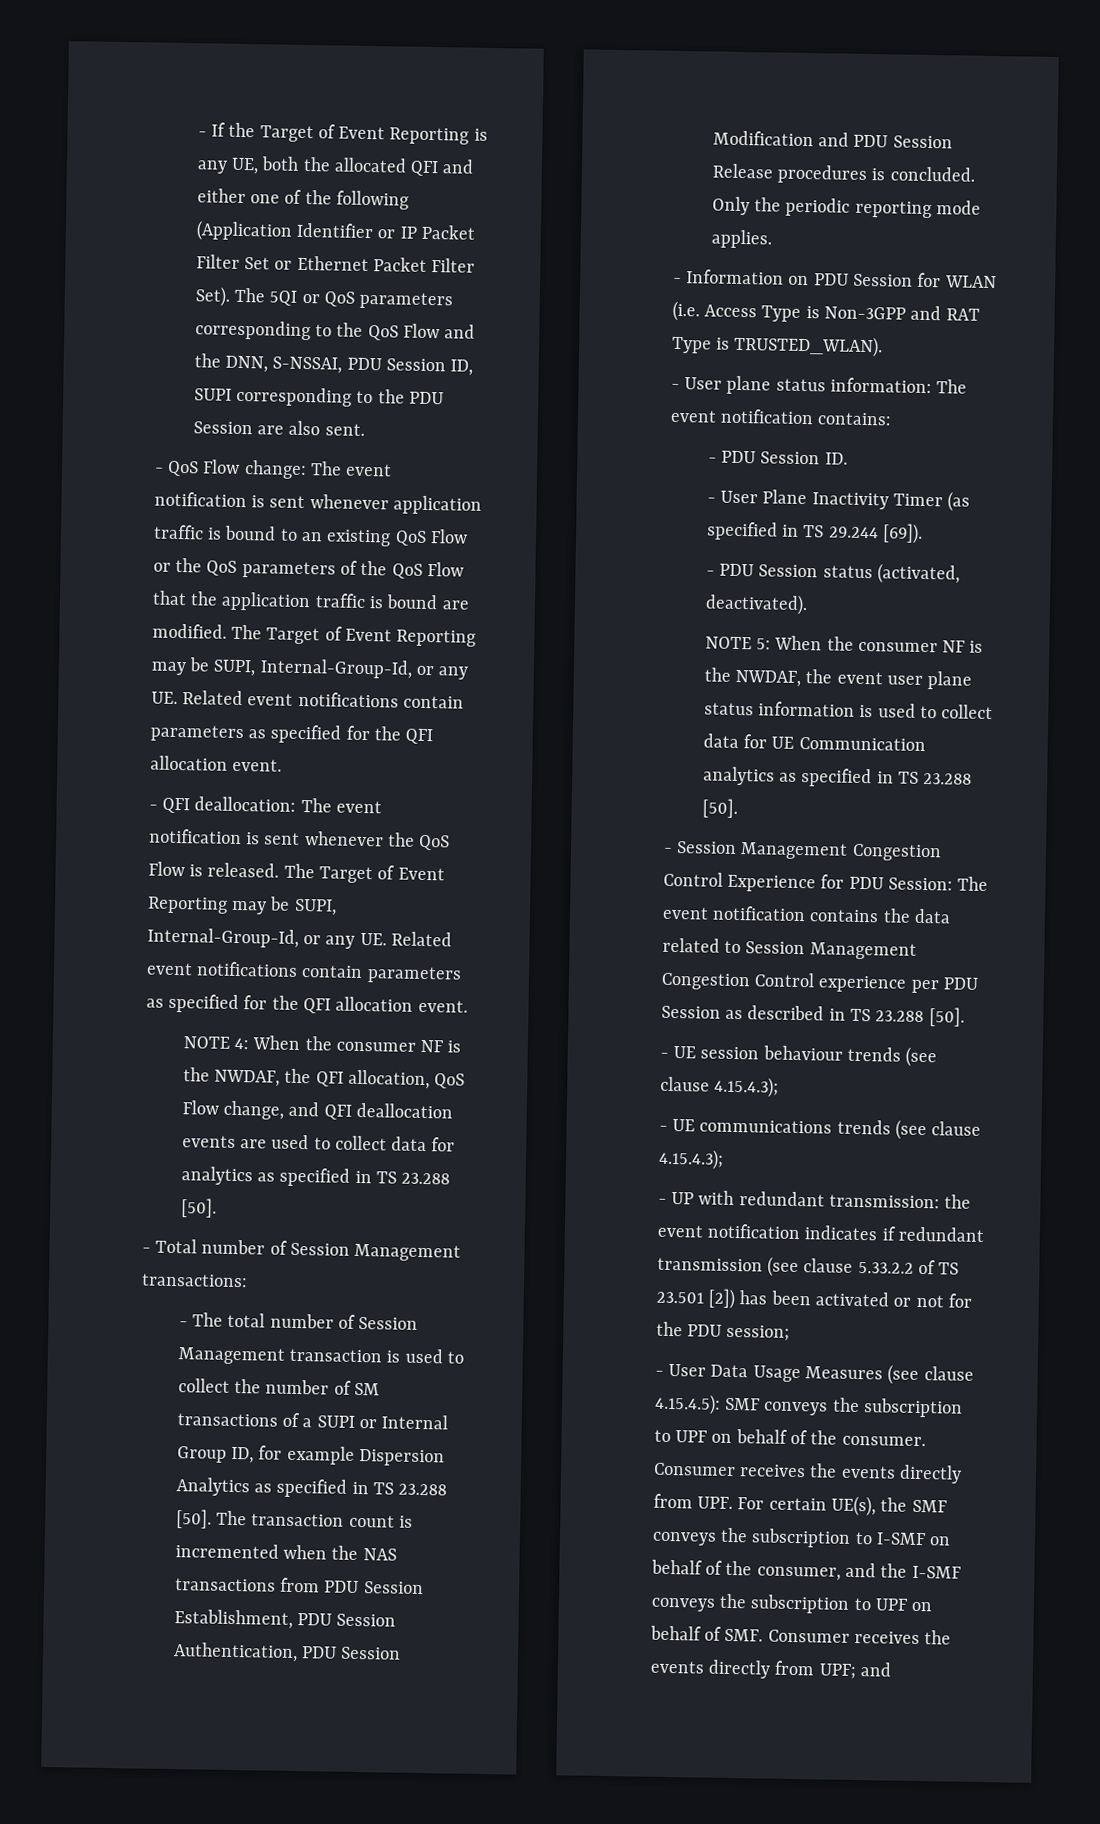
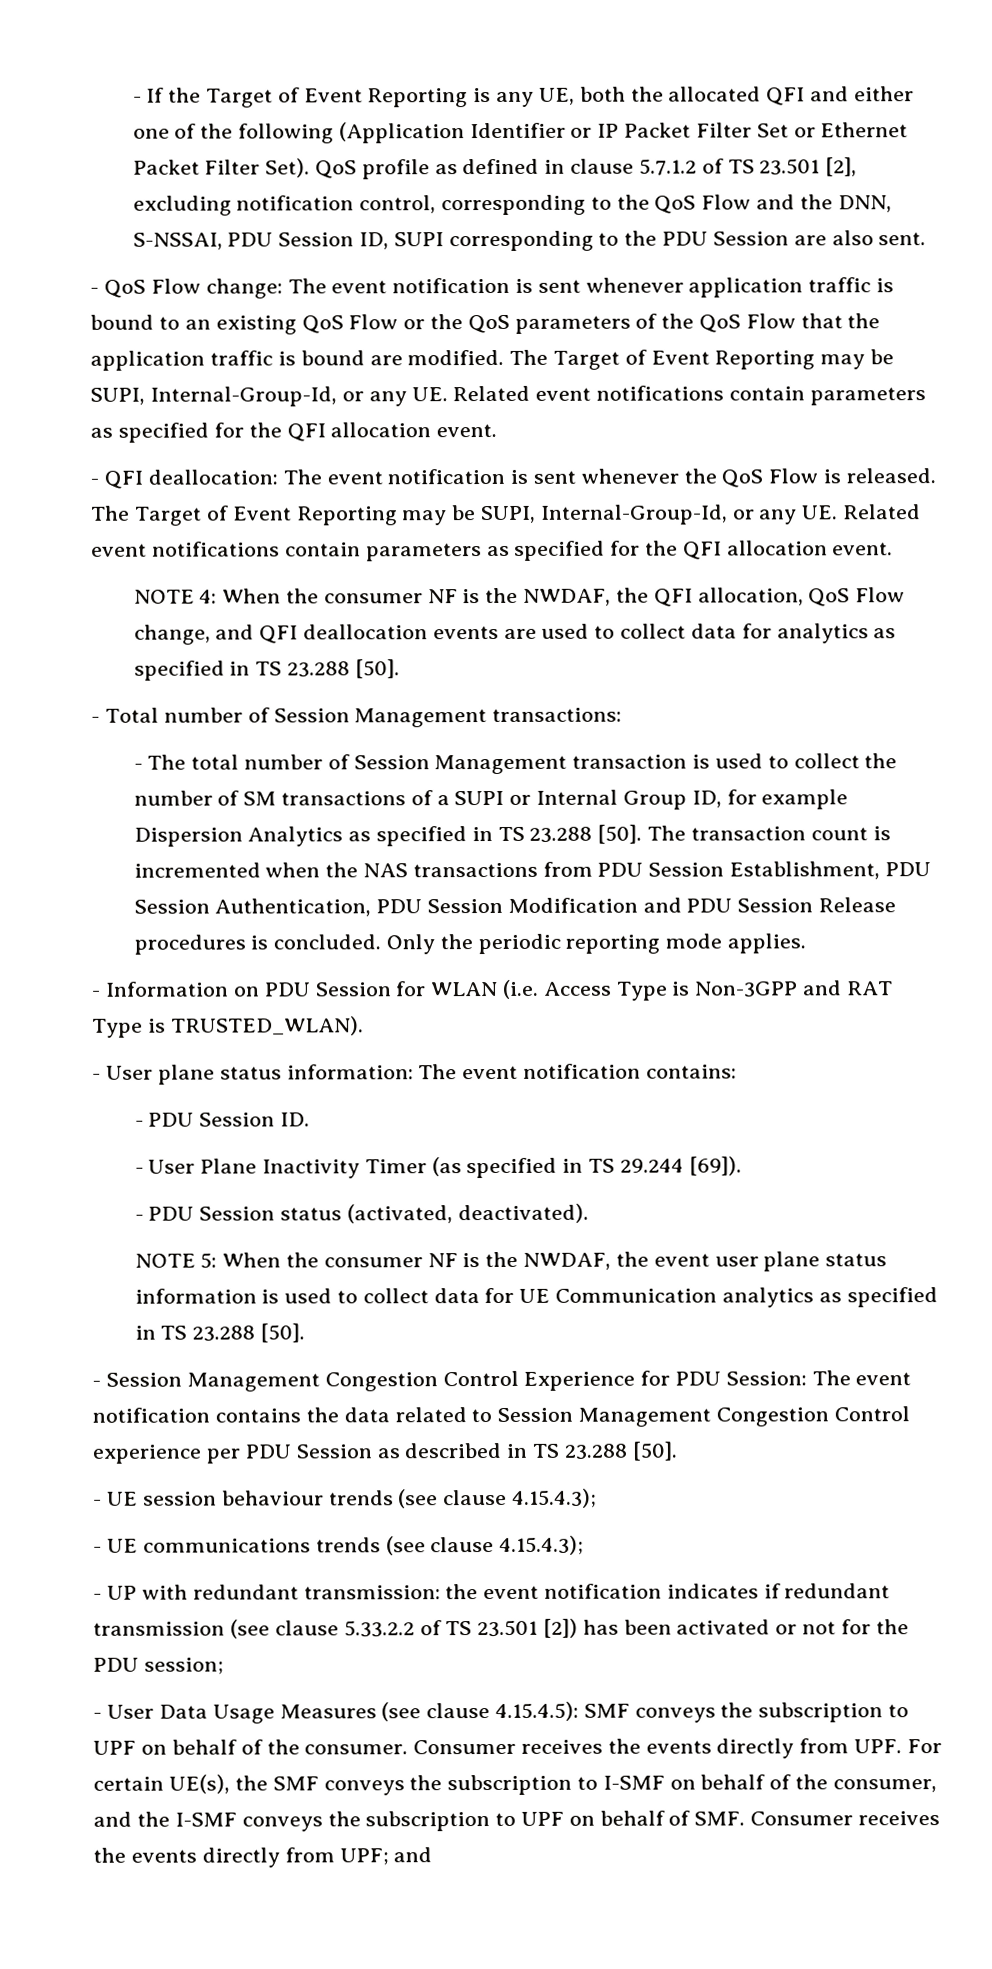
[234,287,454,310] The 5QI or QoS parameters -> [315,157,858,180] [132,195,437,216] QoS profile as defined in clause 5.7.1.2 of TS 23.501 [2], excluding notification control,

